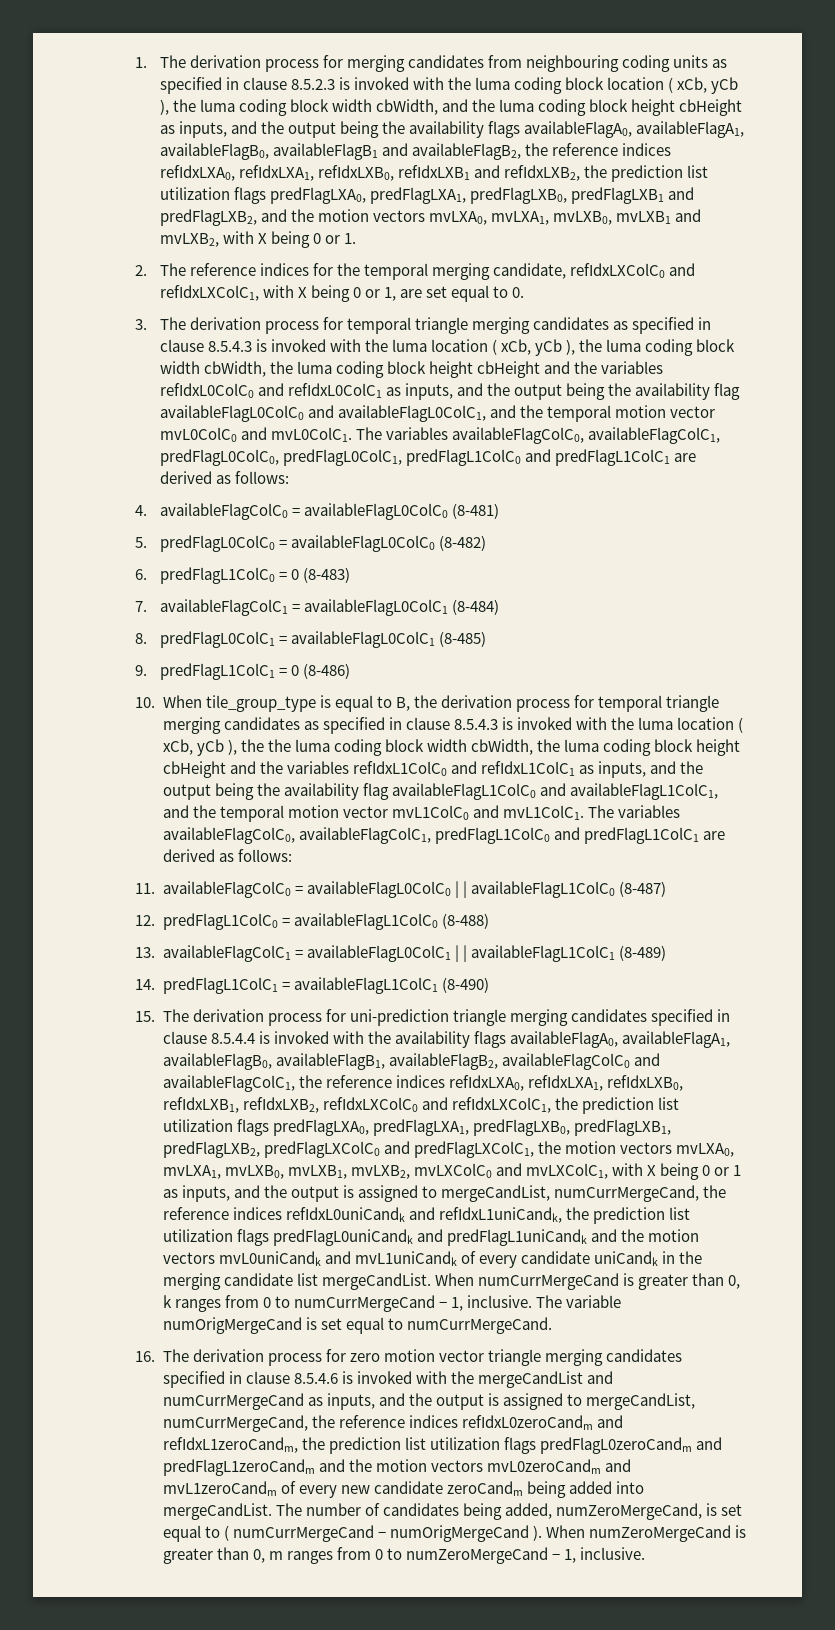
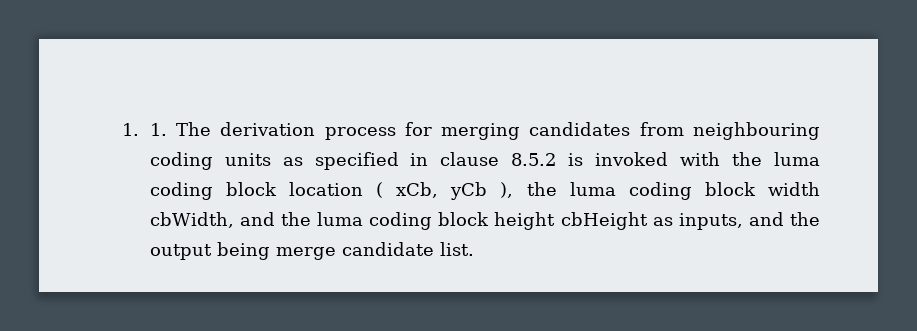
[135,57,148,68] 1. -> [121,123,167,136] 1. 1.
[290,79,335,90] 8.5.2.3 -> [511,153,557,166] 8.5.2
[381,121,745,138] [159,143,671,160] [159,165,708,182] [159,187,694,204] [159,209,701,226] [159,231,356,248] [135,263,695,280] [159,285,525,302] [135,317,712,334] [159,339,736,356] [159,361,664,378] [159,383,741,400] [159,405,715,422] [159,427,720,444] [159,449,696,466] [159,471,289,484] [135,503,499,520] [135,535,486,552] [135,567,350,584] [135,599,499,616] [135,631,486,648] [135,663,350,680] [135,695,720,712] [162,717,744,734] [162,739,741,756] [162,761,704,778] [162,783,719,800] [162,805,681,822] [162,827,726,844] [162,849,292,862] [135,881,667,898] [135,913,489,930] [135,945,667,962] [135,977,489,994] [135,1009,731,1026] [162,1031,731,1048] [162,1053,660,1070] [162,1075,684,1092] [162,1097,680,1114] [162,1119,672,1136] [162,1141,735,1158] [162,1163,742,1180] [162,1185,727,1202] [162,1207,691,1224] [162,1229,700,1246] [162,1251,703,1268] [162,1273,741,1290] [162,1295,622,1312] [162,1317,553,1334] [135,1349,683,1366] [162,1371,614,1388] [162,1393,696,1410] [162,1415,624,1432] [162,1437,723,1454] [162,1459,632,1476] [162,1481,645,1498] [162,1503,743,1520] [162,1525,747,1542] [162,1547,646,1564] the availability flags availableFlagA0, availableFlagA1, availableFlagB0, availableFlagB1 and availableFlagB2, the reference indices refIdxLXA0, refIdxLXA1, refIdxLXB0, refIdxLXB1 and refIdxLXB2, the prediction list utilization flags predFlagLXA0, predFlagLXA1, predFlagLXB0, predFlagLXB1 and predFlagLXB2, and the motion vectors mvLXA0, mvLXA1, mvLXB0, mvLXB1 and mvLXB2, with X being 0 or 1. // 2. The reference indices for the temporal merging candidate, refIdxLXColC0 and refIdxLXColC1, with X being 0 or 1, are set equal to 0. // 3. The derivation process for temporal triangle merging candidates as specified in clause 8.5.4.3 is invoked with the luma location ( xCb, yCb ), the luma coding block width cbWidth, the luma coding block height cbHeight and the variables refIdxL0ColC0 and refIdxL0ColC1 as inputs, and the output being the availability flag availableFlagL0ColC0 and availableFlagL0ColC1, and the temporal motion vector mvL0ColC0 and mvL0ColC1. The variables availableFlagColC0, availableFlagColC1, predFlagL0ColC0, predFlagL0ColC1, predFlagL1ColC0 and predFlagL1ColC1 are derived as follows: // 4. availableFlagColC0 = availableFlagL0ColC0 (8-481) // 5. predFlagL0ColC0 = availableFlagL0ColC0 (8-482) // 6. predFlagL1ColC0 = 0 (8-483) // 7. availableFlagColC1 = availableFlagL0ColC1 (8-484) // 8. predFlagL0ColC1 = availableFlagL0ColC1 (8-485) // 9. predFlagL1ColC1 = 0 (8-486) // 10. When tile_group_type is equal to B, the derivation process for temporal triangle merging candidates as specified in clause 8.5.4.3 is invoked with the luma location ( xCb, yCb ), the the luma coding block width cbWidth, the luma coding block height cbHeight and the variables refIdxL1ColC0 and refIdxL1ColC1 as inputs, and the output being the availability flag availableFlagL1ColC0 and availableFlagL1ColC1, and the temporal motion vector mvL1ColC0 and mvL1ColC1. The variables availableFlagColC0, availableFlagColC1, predFlagL1ColC0 and predFlagL1ColC1 are derived as follows: // 11. availableFlagColC0 = availableFlagL0ColC0 | | availableFlagL1ColC0 (8-487) // 12. predFlagL1ColC0 = availableFlagL1ColC0 (8-488) // 13. availableFlagColC1 = availableFlagL0ColC1 | | availableFlagL1ColC1 (8-489) // 14. predFlagL1ColC1 = availableFlagL1ColC1 (8-490) // 15. The derivation process for uni-prediction triangle merging candidates specified in clause 8.5.4.4 is invoked with the availability flags availableFlagA0, availableFlagA1, availableFlagB0, availableFlagB1, availableFlagB2, availableFlagColC0 and availableFlagColC1, the reference indices refIdxLXA0, refIdxLXA1, refIdxLXB0, refIdxLXB1, refIdxLXB2, refIdxLXColC0 and refIdxLXColC1, the prediction list utilization flags predFlagLXA0, predFlagLXA1, predFlagLXB0, predFlagLXB1, predFlagLXB2, predFlagLXColC0 and predFlagLXColC1, the motion vectors mvLXA0, mvLXA1, mvLXB0, mvLXB1, mvLXB2, mvLXColC0 and mvLXColC1, with X being 0 or 1 as inputs, and the output is assigned to mergeCandList, numCurrMergeCand, the reference indices refIdxL0uniCandk and refIdxL1uniCandk, the prediction list utilization flags predFlagL0uniCandk and predFlagL1uniCandk and the motion vectors mvL0uniCandk and mvL1uniCandk of every candidate uniCandk in the merging candidate list mergeCandList. When numCurrMergeCand is greater than 0, k ranges from 0 to numCurrMergeCand − 1, inclusive. The variable numOrigMergeCand is set equal to numCurrMergeCand. // 16. The derivation process for zero motion vector triangle merging candidates specified in clause 8.5.4.6 is invoked with the mergeCandList and numCurrMergeCand as inputs, and the output is assigned to mergeCandList, numCurrMergeCand, the reference indices refIdxL0zeroCandm and refIdxL1zeroCandm, the prediction list utilization flags predFlagL0zeroCandm and predFlagL1zeroCandm and the motion vectors mvL0zeroCandm and mvL1zeroCandm of every new candidate zeroCandm being added into mergeCandList. The number of candidates being added, numZeroMergeCand, is set equal to ( numCurrMergeCand − numOrigMergeCand ). When numZeroMergeCand is greater than 0, m ranges from 0 to numZeroMergeCand − 1, inclusive. -> [275,242,474,260] merge candidate list.

